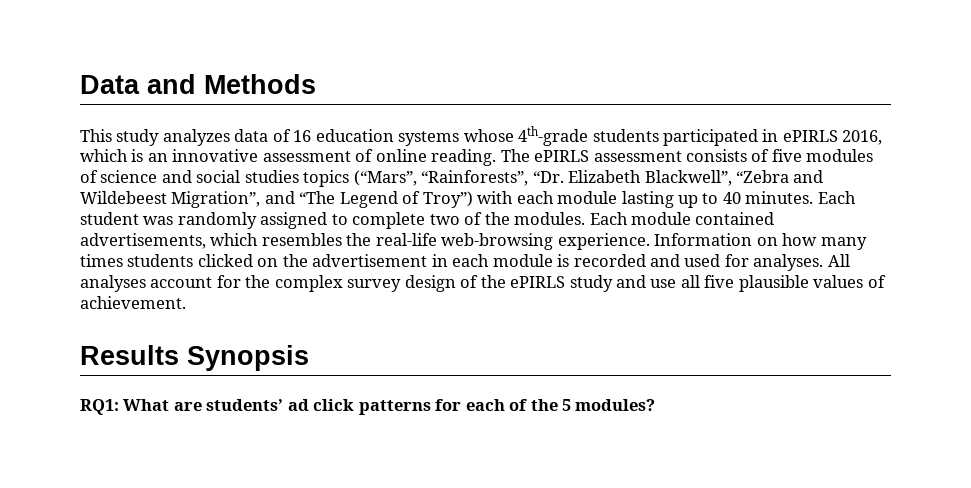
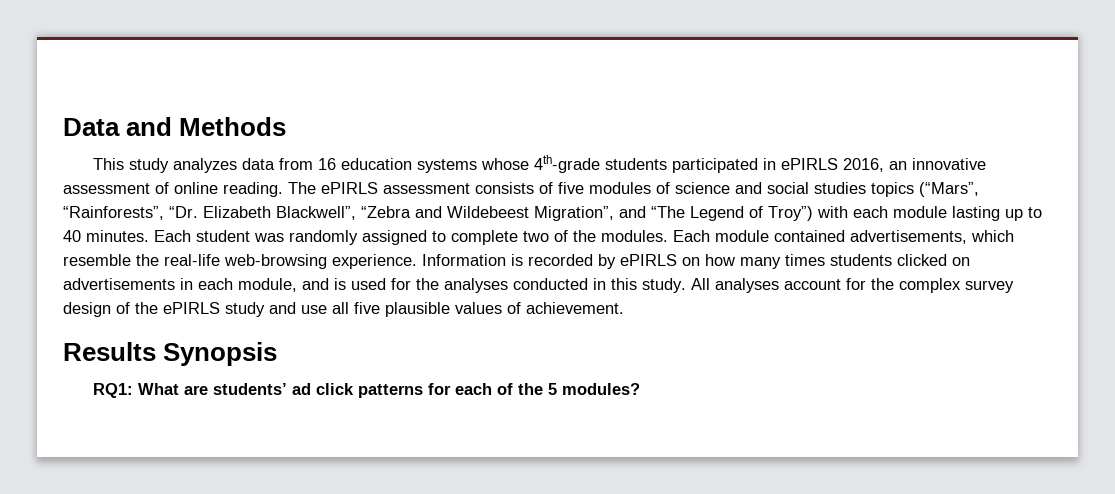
[272,129,291,142] of -> [278,158,313,170] from
[80,149,144,162] which is -> (884, 165) none
[261,233,342,246] resembles -> [63,254,131,266] resemble
(753, 239) none -> [511,254,677,269] is recorded by ePIRLS
[282,254,824,271] the advertisement in each module is recorded and used for analyses. -> [63,278,686,293] advertisements in each module, and is used for the analyses conducted in this study.

